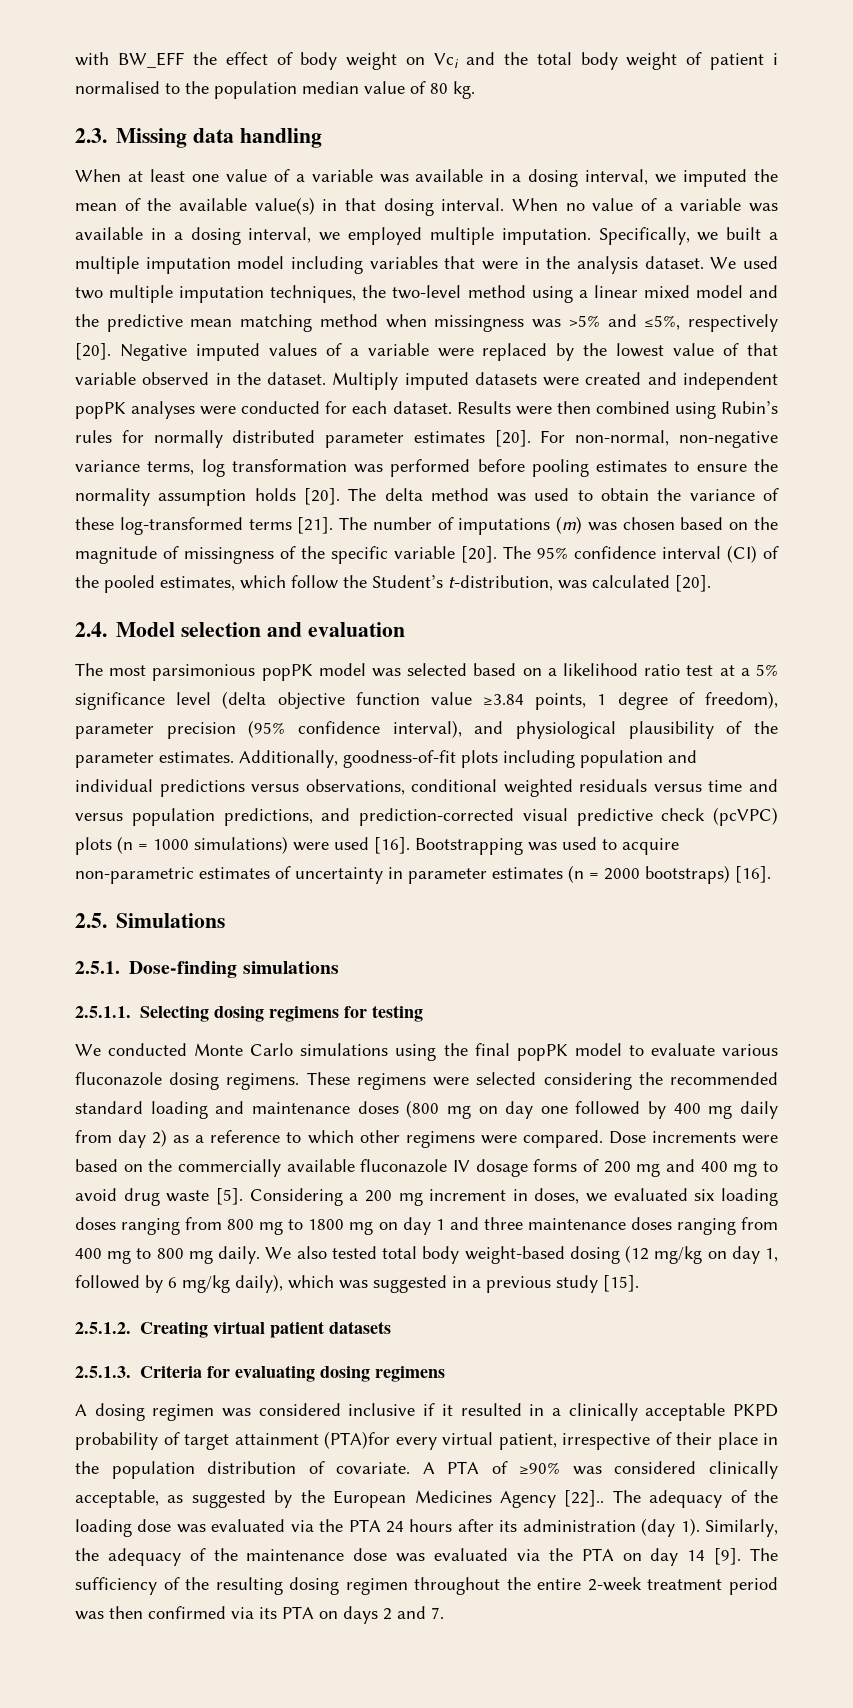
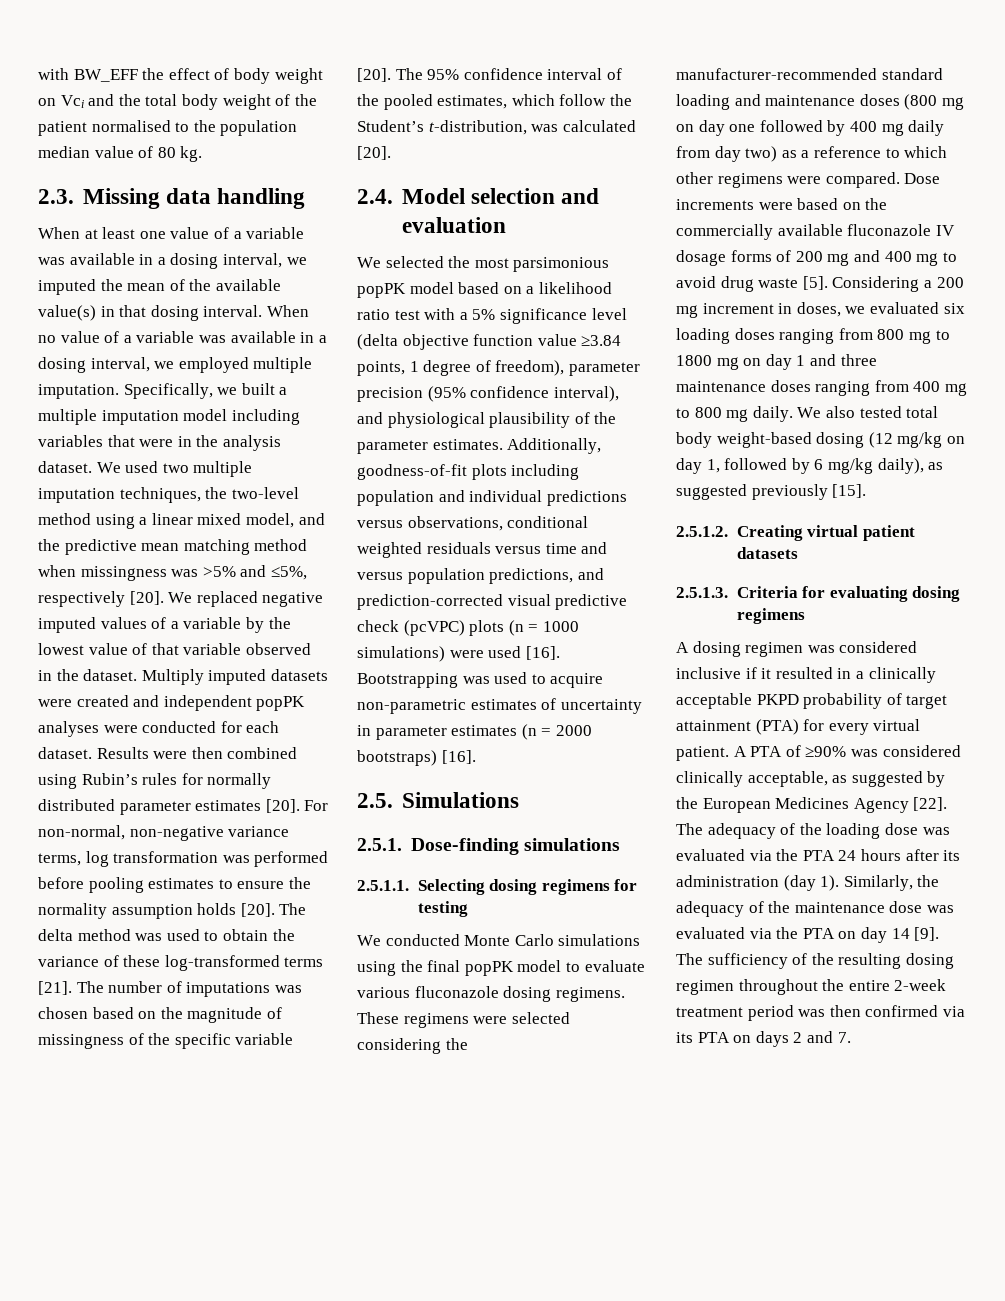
[710,53,778,70] patient i -> [294,94,317,106] [38,121,87,136] the patient
[695,285,743,298] model -> [245,513,294,528] model,
[119,344,187,361] Negative -> [168,591,324,607] We replaced negative
[437,343,548,361] were replaced -> (242, 623) none
[556,516,583,534] (m) -> (271, 989) none
[727,545,757,563] (CI) -> (603, 74) none
[75,663,103,676] The -> [357,256,471,268] We selected the
[371,663,468,677] was selected -> (454, 288) none
[719,665,735,676] at -> [424,308,456,320] with
[670,1072,778,1085] recommended -> [676,68,877,80] manufacturer-recommended
[152,1129,168,1147] 2) -> [745,146,778,162] two)
[288,1275,598,1293] which was suggested in a previous study -> [928,462,944,470] [676,484,828,500] as suggested previously
[324,1431,778,1450] [75,1461,411,1479] (PTA)for every virtual patient, irrespective of their place in the population distribution of covariate. -> [755,719,921,735] [676,746,729,761] (PTA) for every virtual patient.
[564,1490,605,1507] [22].. -> [913,797,948,811] [22].

